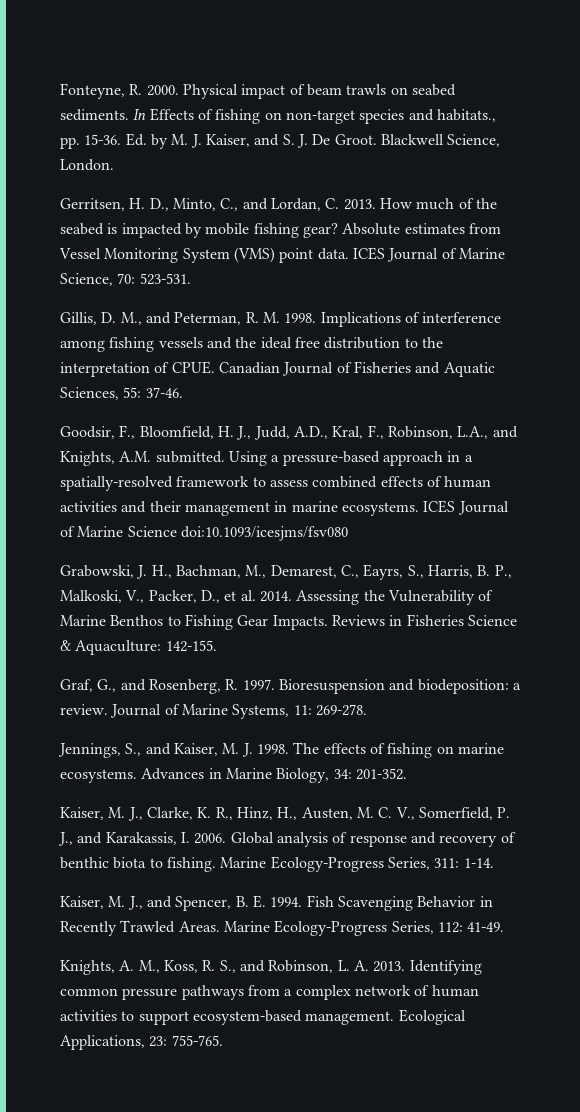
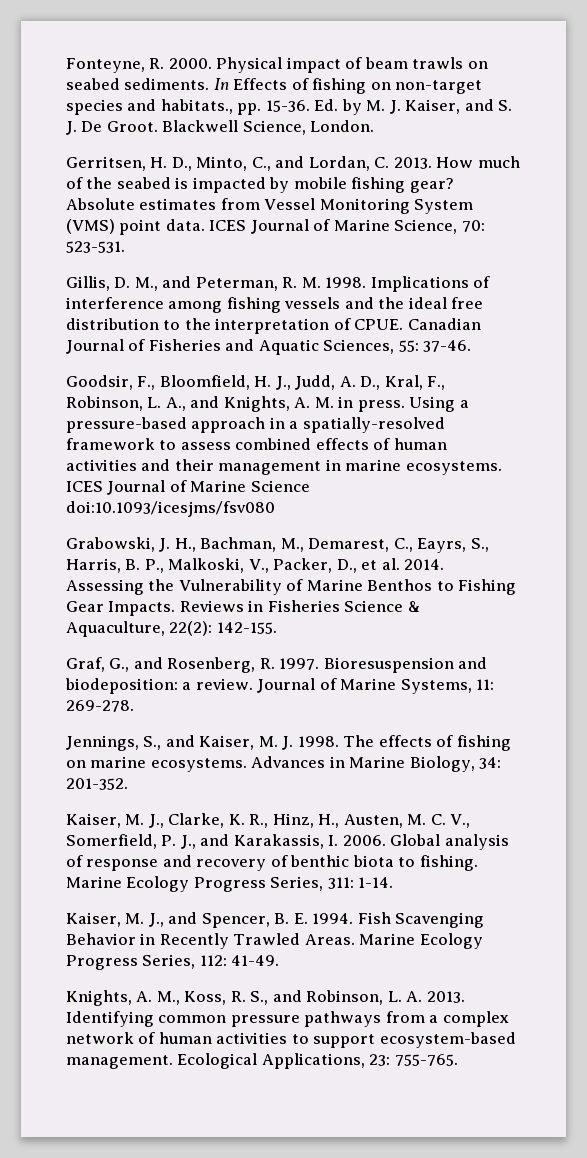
[293,426,328,439] A.D., -> [339,376,381,390] A. D.,
[457,426,518,439] [60,451,225,466] L.A., and Knights, A.M. submitted. -> [147,396,405,412] L. A., and Knights, A. M. in press.
[75,640,162,655] Aquaculture: -> [66,621,213,637] Aquaculture, 22(2):
[270,856,384,872] Ecology-Progress -> [126,876,266,892] Ecology Progress
[274,920,388,936] Ecology-Progress -> [419,933,483,949] [66,955,138,970] Ecology Progress

